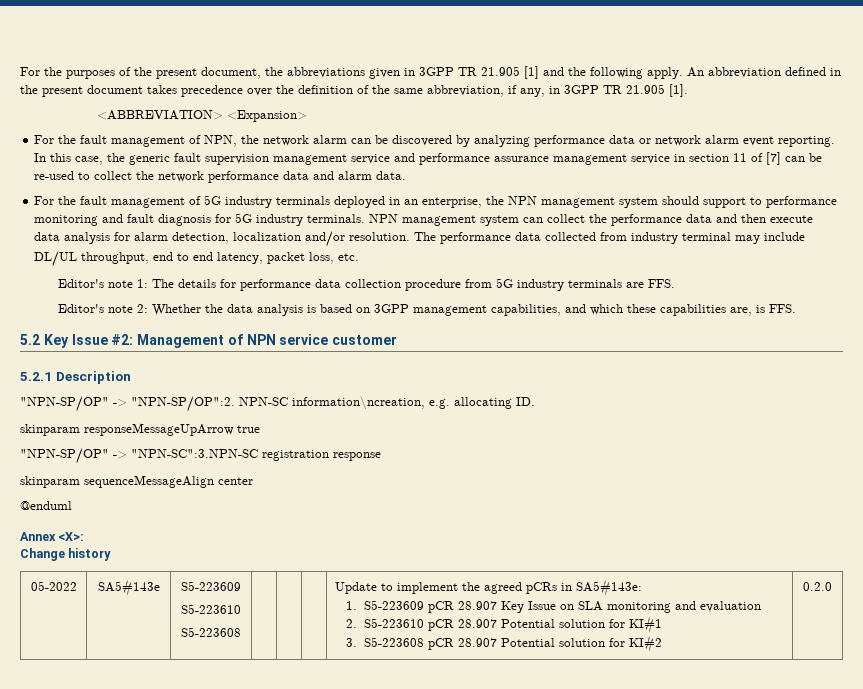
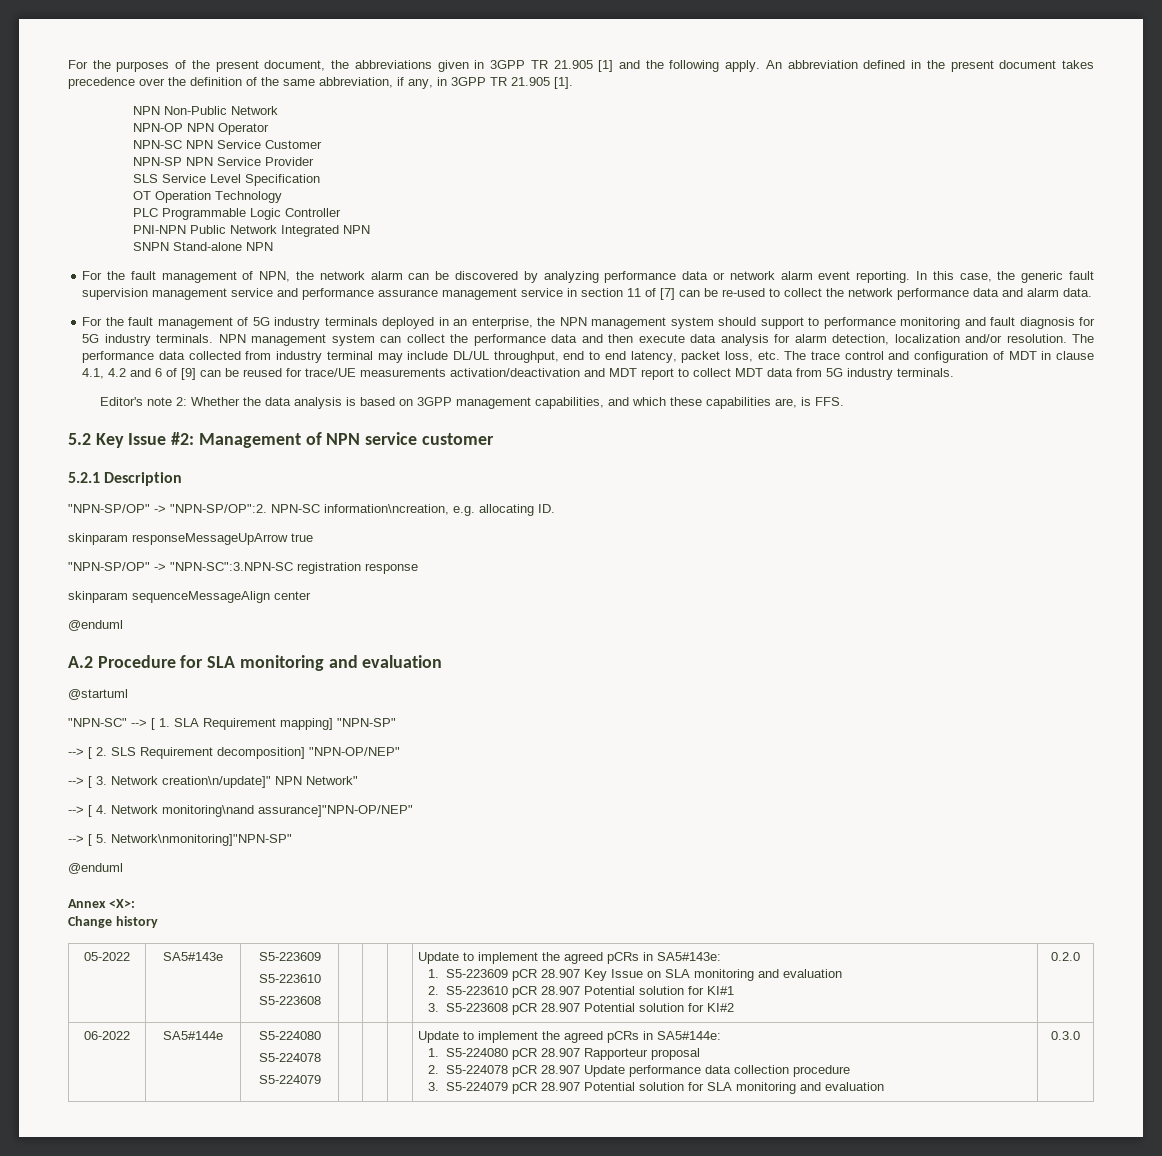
[96,110,307,122] <ABBREVIATION> <Expansion> -> [132,106,278,115] [132,123,269,135] [132,140,322,149] [132,157,314,166] [132,174,320,186] [132,191,282,203] [132,208,341,220] [132,225,370,237] [132,242,273,251] NPN Non-Public Network // NPN-OP NPN Operator // NPN-SC NPN Service Customer // NPN-SP NPN Service Provider // SLS Service Level Specification // OT Operation Technology // PLC Programmable Logic Controller // PNI-NPN Public Network Integrated NPN // SNPN Stand-alone NPN
[58,278,676,291] // Editor's note 1: The details for performance data collection procedure from 5G industry terminals are FFS. -> [784,351,1094,363] [82,368,955,380] The trace control and configuration of MDT in clause 4.1, 4.2 and 6 of [9] can be reused for trace/UE measurements activation/deactivation and MDT report to collect MDT data from 5G industry terminals.
(72, 505) none -> [68,655,443,671] [68,689,128,700] [68,718,396,730] [68,747,400,759] [68,776,358,788] [68,805,413,817] [68,834,292,846] [68,863,123,874] // A.2 Procedure for SLA monitoring and evaluation // @startuml // "NPN-SC" --> [ 1. SLA Requirement mapping] "NPN-SP" // --> [ 2. SLS Requirement decomposition] "NPN-OP/NEP" // --> [ 3. Network creation\n/update]" NPN Network" // --> [ 4. Network monitoring\nand assurance]"NPN-OP/NEP" // --> [ 5. Network\nmonitoring]"NPN-SP" // @enduml
(832, 586) none -> [84,1031,130,1040] [163,1031,223,1040] [258,1031,321,1040] [258,1053,321,1062] [258,1075,321,1084] [418,1031,722,1043] [428,1048,700,1060] [428,1065,850,1077] [428,1082,884,1094] [1051,1031,1080,1040] // 06-2022 | SA5#144e | S5-224080 // S5-224078 // S5-224079 | | | | Update to implement the agreed pCRs in SA5#144e: // 1. S5-224080 pCR 28.907 Rapporteur proposal // 2. S5-224078 pCR 28.907 Update performance data collection procedure // 3. S5‑224079 pCR 28.907 Potential solution for SLA monitoring and evaluation | 0.3.0

